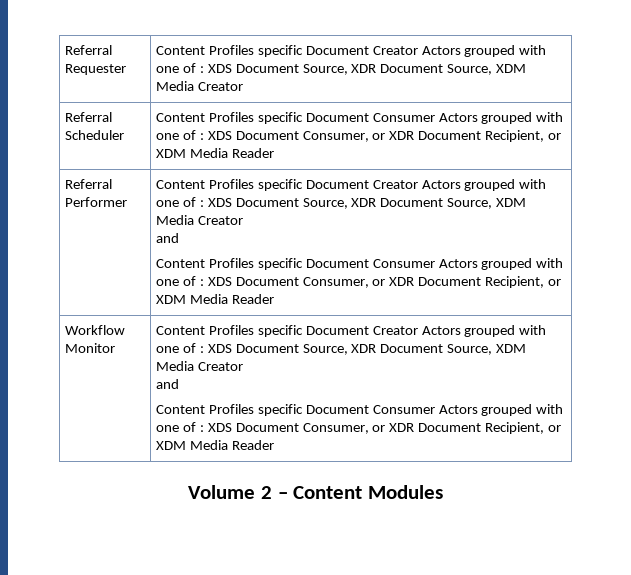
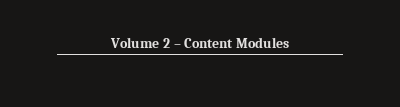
[64,45,112,55] [64,64,126,75] [155,45,547,57] [155,63,527,75] [155,81,243,91] [64,112,112,122] [64,130,124,140] [155,112,564,124] [155,130,562,142] [155,148,274,158] [64,179,112,189] [64,197,127,207] [155,179,547,191] [155,197,527,209] [155,215,243,225] [155,233,179,243] [155,258,564,270] [155,276,562,288] [155,294,274,304] [64,325,125,335] [64,343,115,353] [155,325,547,337] [155,343,527,355] [155,361,243,371] [155,379,179,389] [155,404,564,416] [155,422,562,434] [155,440,274,450] Referral Requester | Content Profiles specific Document Creator Actors grouped with one of : XDS Document Source, XDR Document Source, XDM Media Creator // Referral Scheduler | Content Profiles specific Document Consumer Actors grouped with one of : XDS Document Consumer, or XDR Document Recipient, or XDM Media Reader // Referral Performer | Content Profiles specific Document Creator Actors grouped with one of : XDS Document Source, XDR Document Source, XDM Media Creator // and // Content Profiles specific Document Consumer Actors grouped with one of : XDS Document Consumer, or XDR Document Recipient, or XDM Media Reader // Workflow Monitor | Content Profiles specific Document Creator Actors grouped with one of : XDS Document Source, XDR Document Source, XDM Media Creator // and // Content Profiles specific Document Consumer Actors grouped with one of : XDS Document Consumer, or XDR Document Recipient, or XDM Media Reader // -> (109, 42) none

